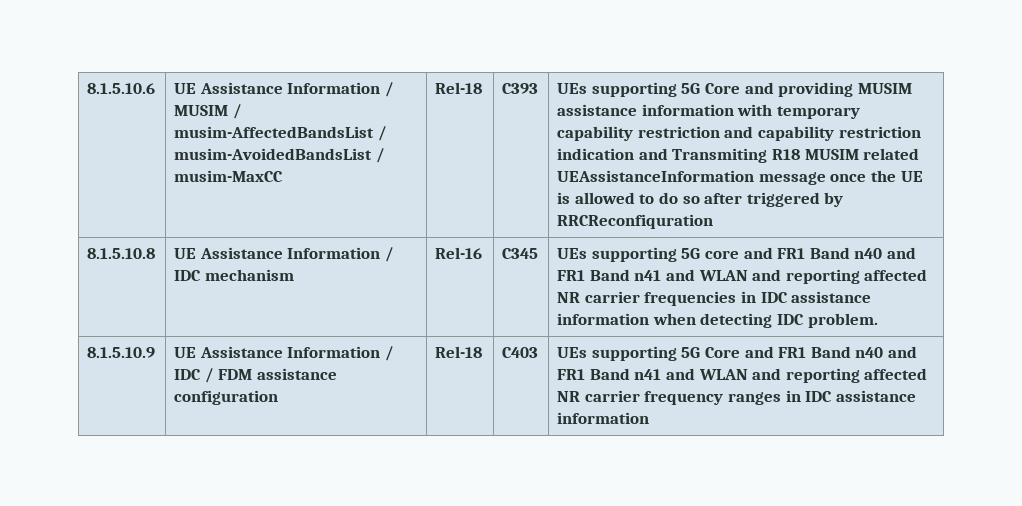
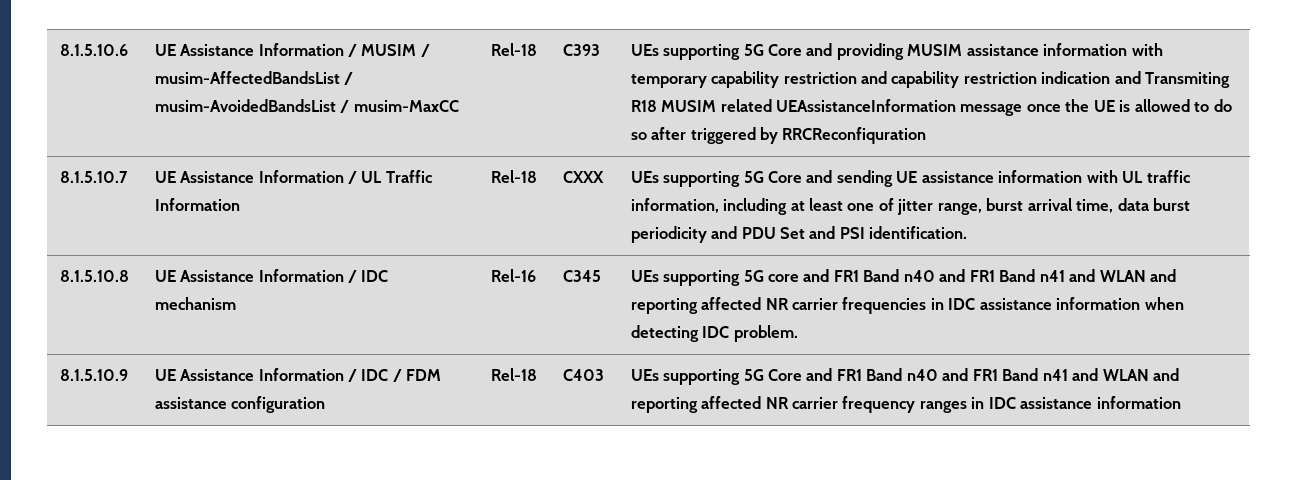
(714, 221) none -> [59,171,128,183] [154,170,432,184] [154,198,240,211] [490,170,537,183] [562,171,604,183] [630,170,1190,187] [630,198,1191,215] [630,226,968,243] // 8.1.5.10.7 | UE Assistance Information / UL Traffic Information | Rel-18 | CXXX | UEs supporting 5G Core and sending UE assistance information with UL traffic information, including at least one of jitter range, burst arrival time, data burst periodicity and PDU Set and PSI identification.

